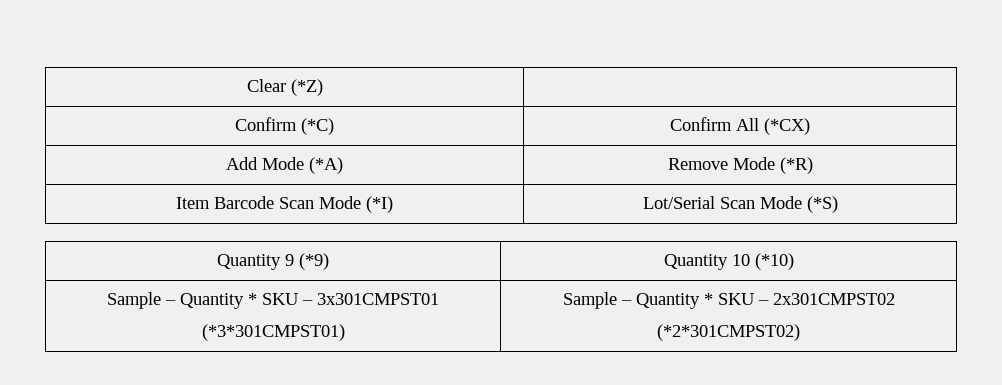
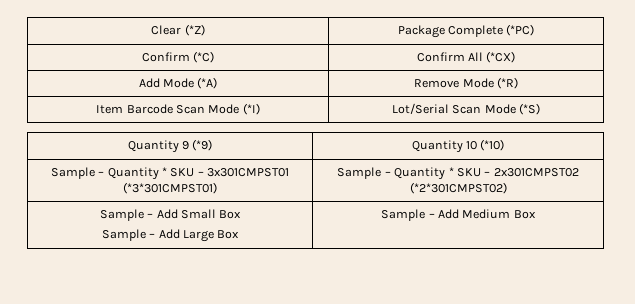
(323, 87) none -> [397,24,535,38] Package Complete (*PC)
(800, 332) none -> [99,209,242,221] [101,229,240,242] [381,209,536,221] // Sample – Add Small Box // Sample – Add Large Box | Sample – Add Medium Box

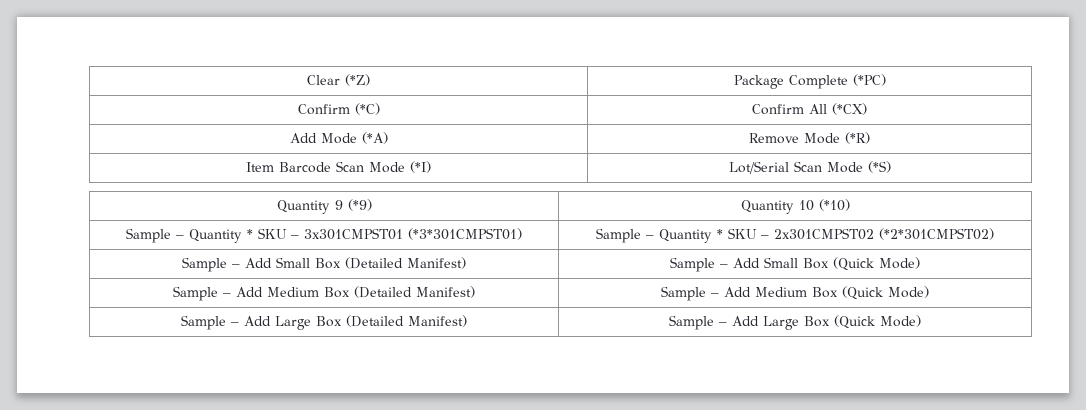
[101,229,240,242] [381,209,536,221] // Sample – Add Large Box | Sample – Add Medium Box -> [345,257,466,269] [670,257,920,272] [173,286,475,301] [661,286,929,301] [181,315,467,330] [669,315,921,330] (Detailed Manifest) | Sample – Add Small Box (Quick Mode) // Sample – Add Medium Box (Detailed Manifest) | Sample – Add Medium Box (Quick Mode) // Sample – Add Large Box (Detailed Manifest) | Sample – Add Large Box (Quick Mode)

